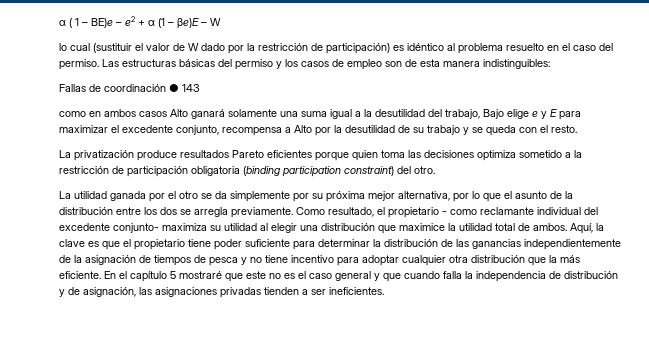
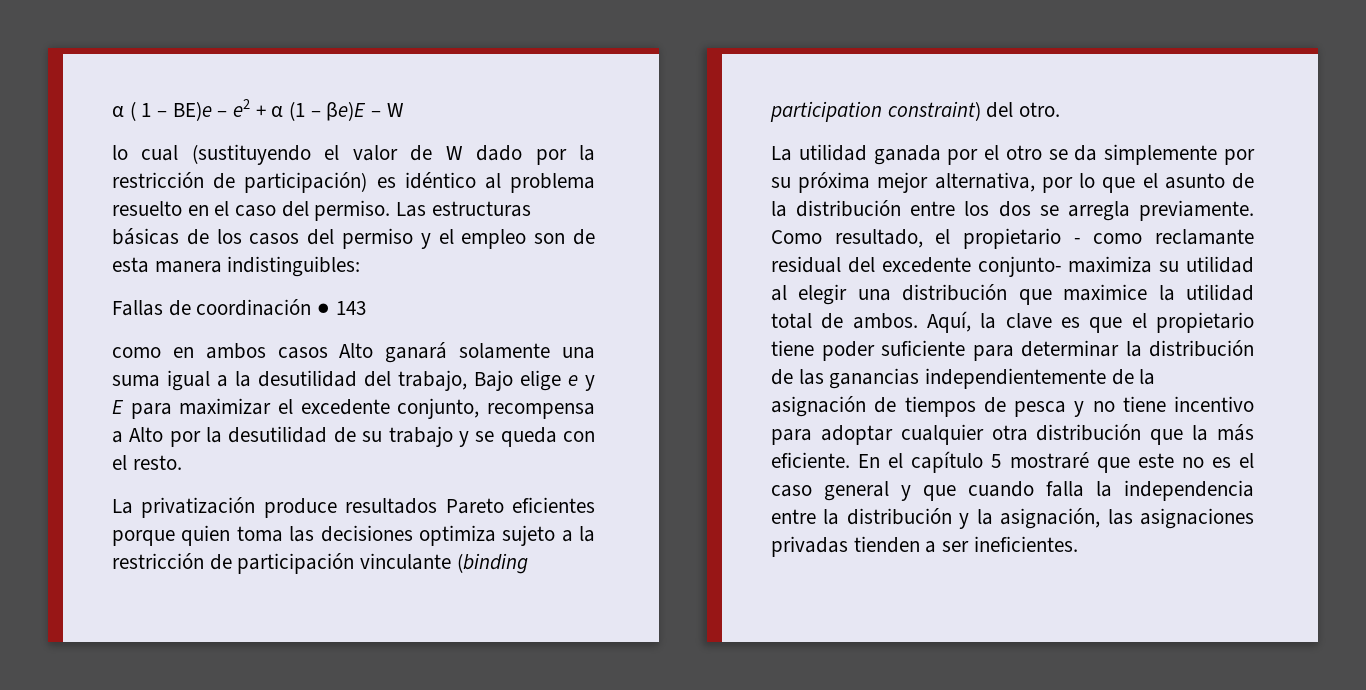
[93,43,132,53] (sustituir -> [191,144,311,165] (sustituyendo
[218,59,344,70] del permiso y los casos de -> [186,228,454,249] de los casos del permiso y el
[519,150,562,158] sometido -> [502,525,556,546] sujeto
[191,166,240,176] obligatoria -> [360,553,452,570] vinculante
[537,207,581,215] individual -> [771,256,841,273] residual
[549,271,561,279] de -> [771,509,840,525] entre la
[68,287,80,295] de -> [976,509,993,525] la

